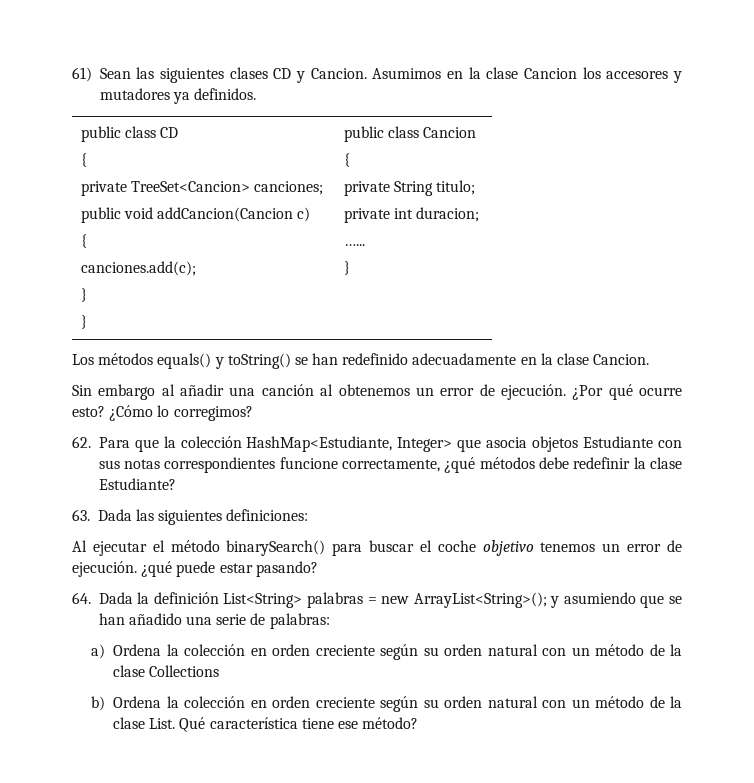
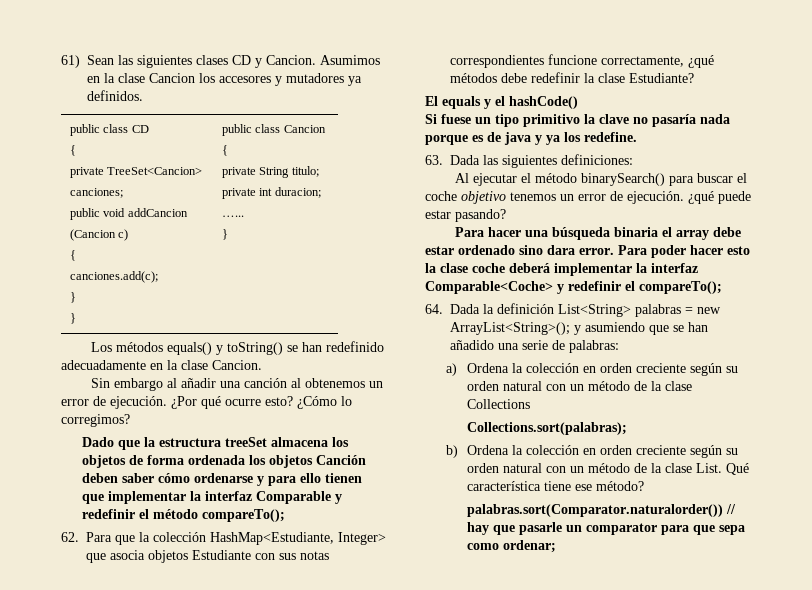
(250, 186) none -> (203, 171) //
[157,207,294,222] addCancion(Cancion -> [127,208,188,217] [70,229,117,241] addCancion // (Cancion
(253, 413) none -> [82,437,350,450] [82,455,367,468] [82,473,363,486] [82,491,343,504] [82,509,286,522] // Dado que la estructura treeSet almacena los objetos de forma ordenada los objetos Canción deben saber cómo ordenarse y para ello tienen que implementar la interfaz Comparable y redefinir el método compareTo();
(176, 484) none -> [425,96,578,109] [425,114,730,127] [425,132,637,145] // El equals y el hashCode() // Si fuese un tipo primitivo la clave no pasaría nada porque es de java y ya los redefine.
(318, 569) none -> [454,227,741,240] [425,245,750,258] [425,263,698,276] [425,281,722,294] // Para hacer una búsqueda binaria el array debe estar ordenado sino dara error. Para poder hacer esto la clase coche deberá implementar la interfaz Comparable<Coche> y redefinir el compareTo();
(220, 671) none -> [467,422,628,435] // Collections.sort(palabras);
(419, 723) none -> [467,504,737,517] [467,522,746,535] [467,540,557,553] // palabras.sort(Comparator.naturalorder()) // hay que pasarle un comparator para que sepa como ordenar;

